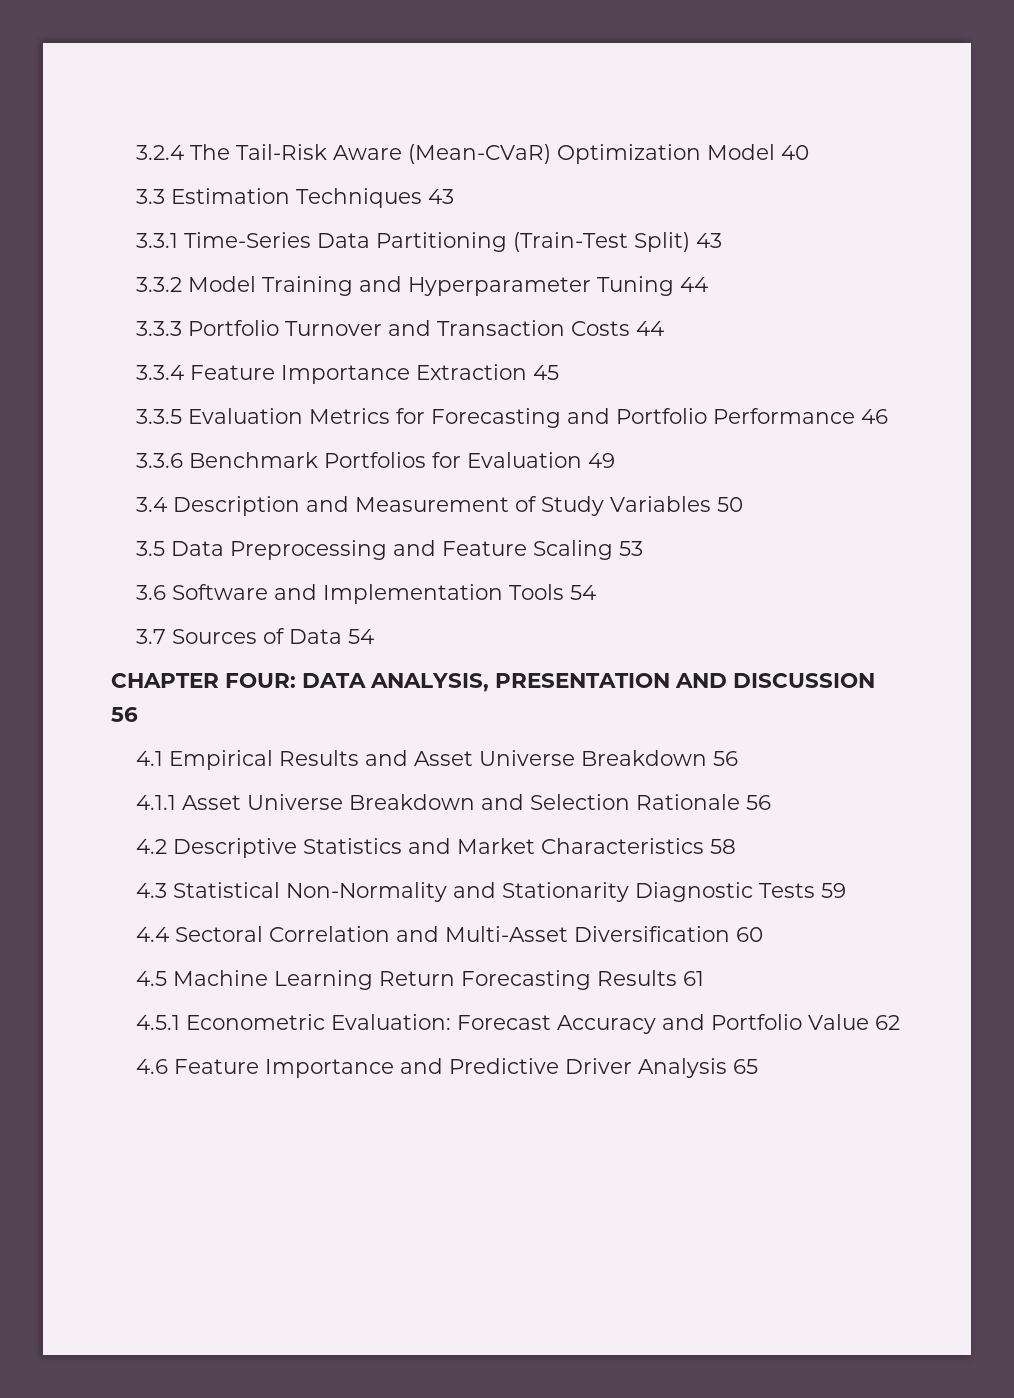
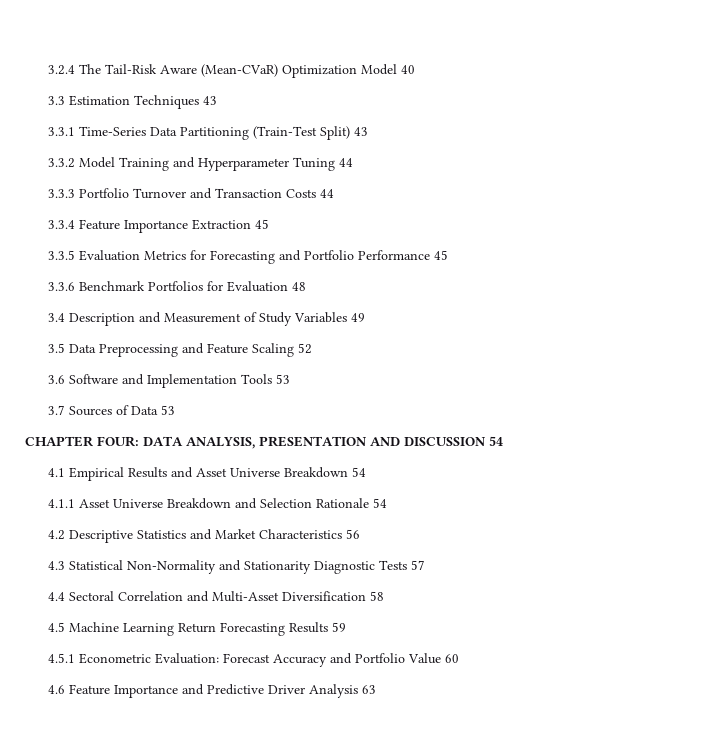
[860,409,888,424] 46 -> [434,250,449,260] 45
[587,453,615,468] 49 -> [292,282,307,291] 48
[716,497,743,512] 50 -> [351,313,366,322] 49
[618,541,643,556] 53 -> [298,343,313,354] 52
[569,585,596,600] 54 -> [276,374,291,384] 53
[347,629,374,644] 54 -> [161,405,176,415] 53
[111,707,138,722] 56 -> [489,436,503,446] 54
[712,751,738,766] 56 -> [352,467,367,477] 54
[745,795,771,810] 56 -> [373,498,388,508] 54
[709,839,736,854] 58 -> [346,529,361,539] 56
[820,883,846,898] 59 -> [411,560,426,570] 57
[735,927,763,942] 60 -> [370,591,385,601] 58
[682,971,704,986] 61 -> [332,622,347,632] 59
[874,1015,900,1030] 62 -> [445,654,460,663] 60
[732,1059,758,1074] 65 -> [362,685,377,694] 63

